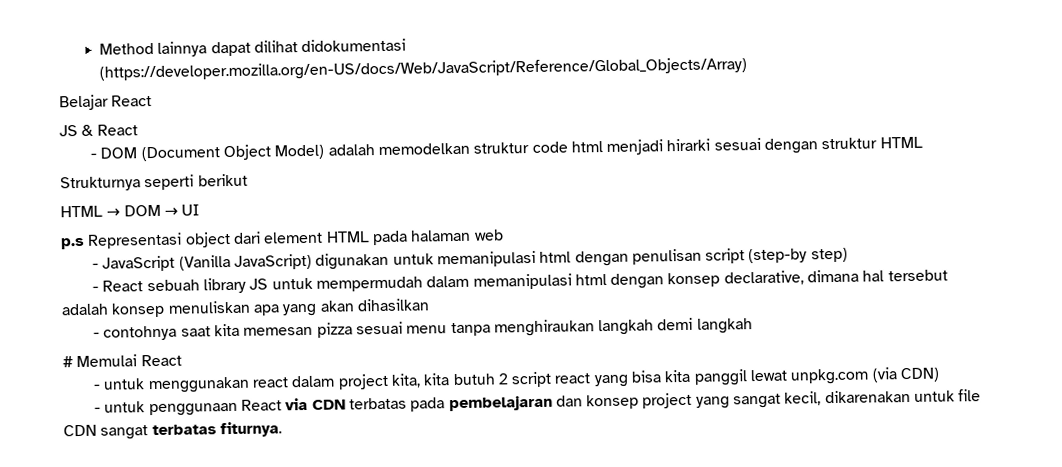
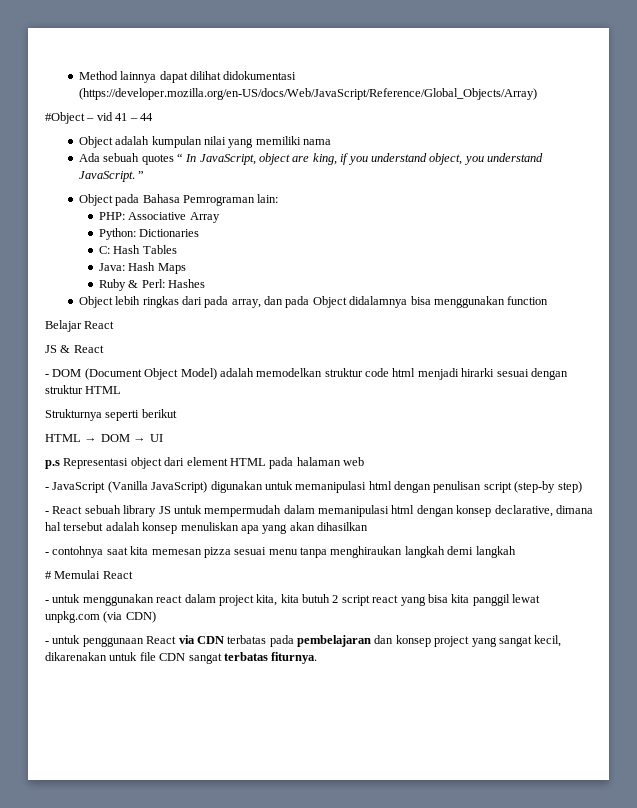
(748, 69) none -> [45,112,153,124] [78,136,332,148] [78,153,544,165] [78,171,145,182] [78,194,279,206] [98,212,220,223] [98,228,200,240] [98,245,177,254] [98,262,186,274] [98,279,206,291] [78,296,549,308] // #Object – vid 41 – 44 // Object adalah kumpulan nilai yang memiliki nama // Ada sebuah quotes “ In JavaScript, object are king, if you understand object, you understand JavaScript. ” // Object pada Bahasa Pemrograman lain: // PHP: Associative Array // Python: Dictionaries // C: Hash Tables // Java: Hash Maps // Ruby & Perl: Hashes // Object lebih ringkas dari pada array, dan pada Object didalamnya bisa menggunakan function

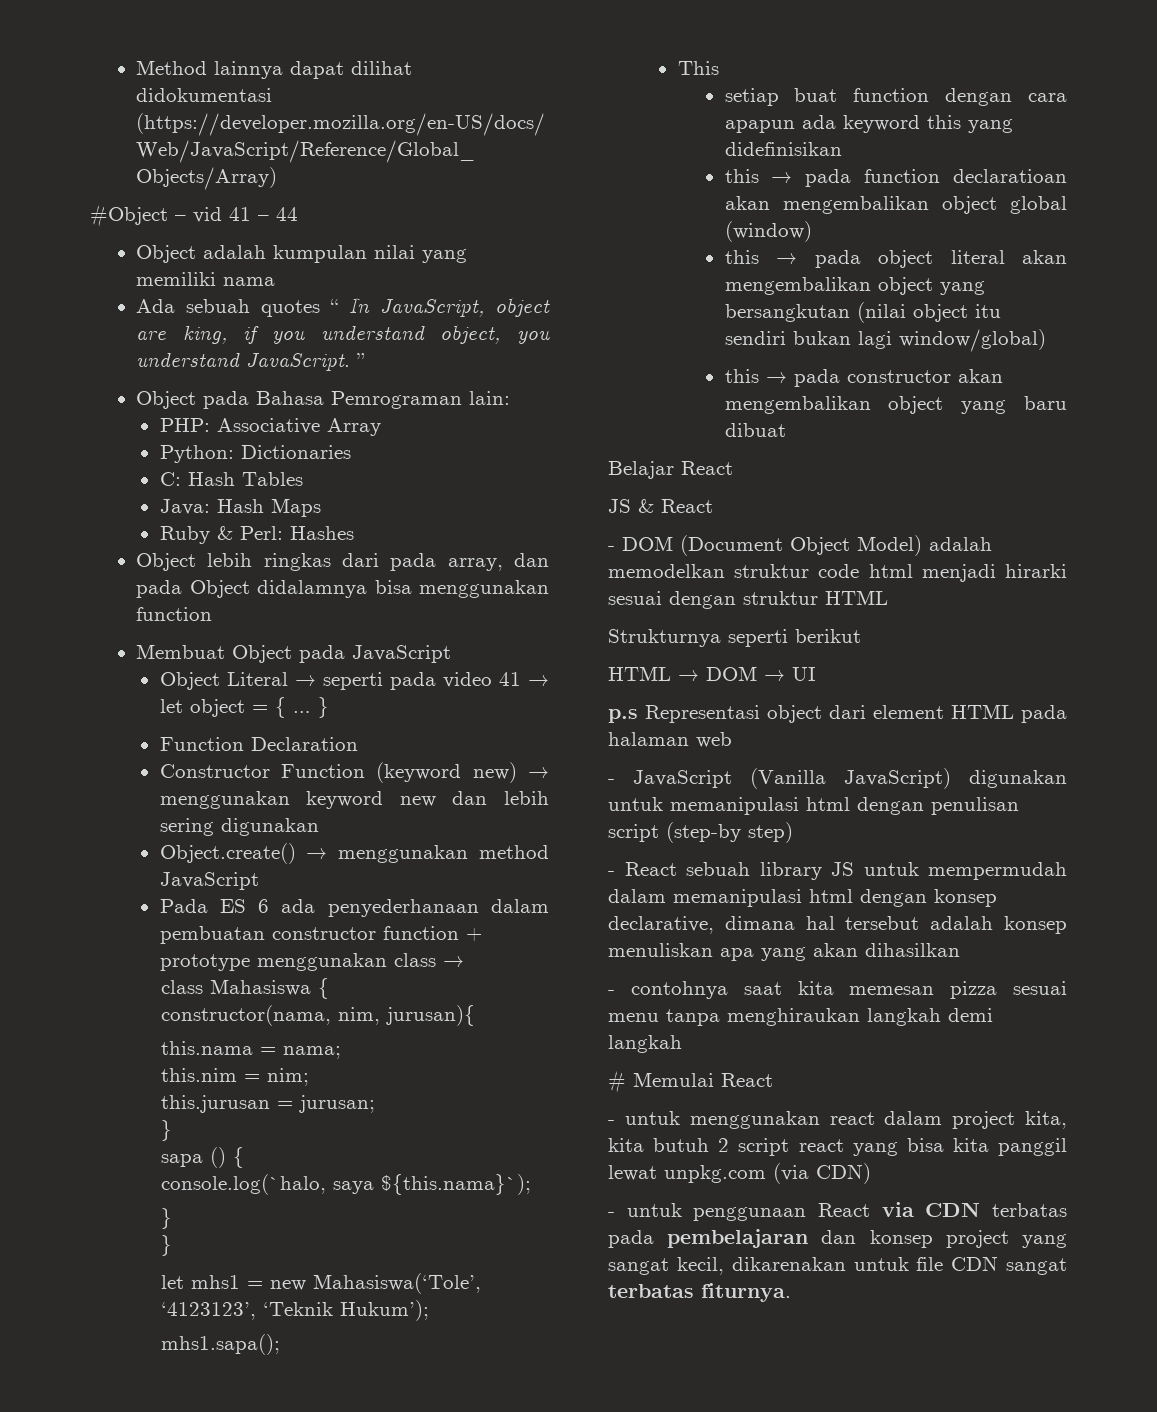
(549, 300) none -> [136,644,452,663] [159,672,549,690] [159,697,329,718] [159,737,358,751] [159,762,549,783] [159,791,549,809] [159,818,319,836] [159,843,549,864] [159,872,259,890] [159,899,549,917] [159,926,482,944] [159,953,464,971] [160,978,329,999] [160,1005,475,1026] [160,1041,341,1059] [160,1068,309,1086] [160,1095,375,1113] [160,1120,172,1141] [160,1147,244,1168] [160,1174,531,1195] [160,1208,172,1229] [160,1235,172,1256] [160,1273,481,1294] [160,1300,429,1321] [160,1334,280,1355] [677,61,719,75] [724,88,1067,106] [724,115,1013,133] [724,142,842,156] [724,169,1067,187] [724,196,1067,214] [724,221,812,242] [724,250,1067,268] [724,277,985,295] [724,302,1001,323] [724,329,1046,352] [724,369,1003,387] [724,396,1067,414] [724,423,786,437] // Membuat Object pada JavaScript // Object Literal → seperti pada video 41 → let object = { … } // Function Declaration // Constructor Function (keyword new) → menggunakan keyword new dan lebih sering digunakan // Object.create() → menggunakan method JavaScript // Pada ES 6 ada penyederhanaan dalam pembuatan constructor function + prototype menggunakan class → // class Mahasiswa { // constructor(nama, nim, jurusan){ // this.nama = nama; // this.nim = nim; // this.jurusan = jurusan; // } // sapa () { // console.log(`halo, saya ${this.nama}`); // } // } // let mhs1 = new Mahasiswa(‘Tole’, ‘4123123’, ‘Teknik Hukum’); // mhs1.sapa(); // This // setiap buat function dengan cara apapun ada keyword this yang didefinisikan // this → pada function declaratioan akan mengembalikan object global (window) // this → pada object literal akan mengembalikan object yang bersangkutan (nilai object itu sendiri bukan lagi window/global) // this → pada constructor akan mengembalikan object yang baru dibuat

